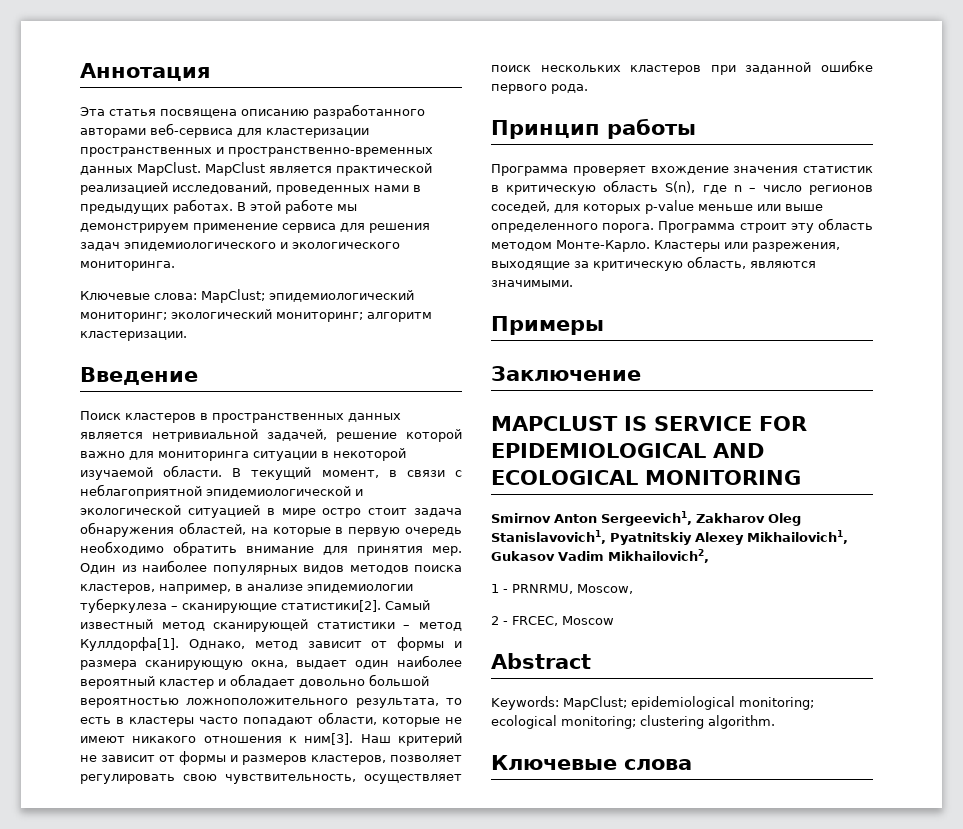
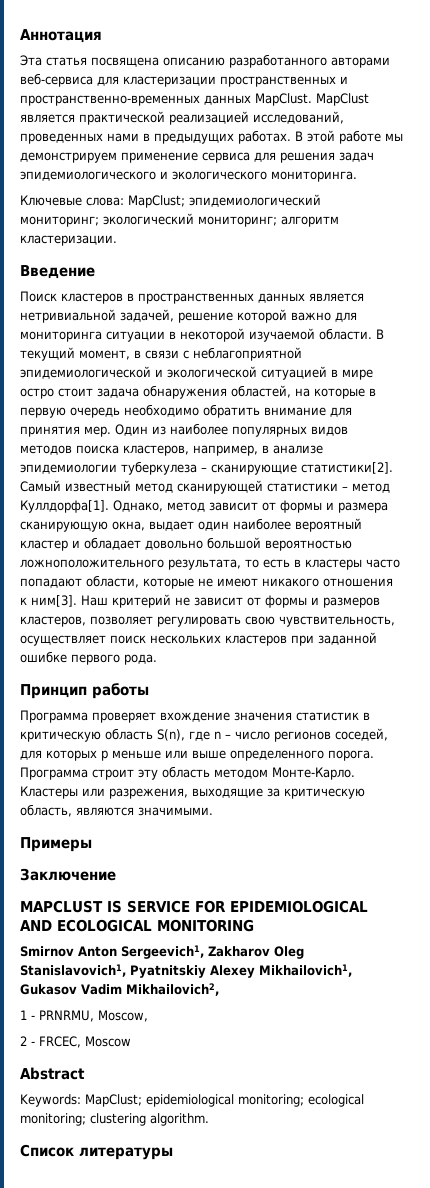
[645,200,694,214] p-value -> [101,750,108,761] p
[491,755,692,770] Ключевые слова -> [20,1144,173,1160] Список литературы

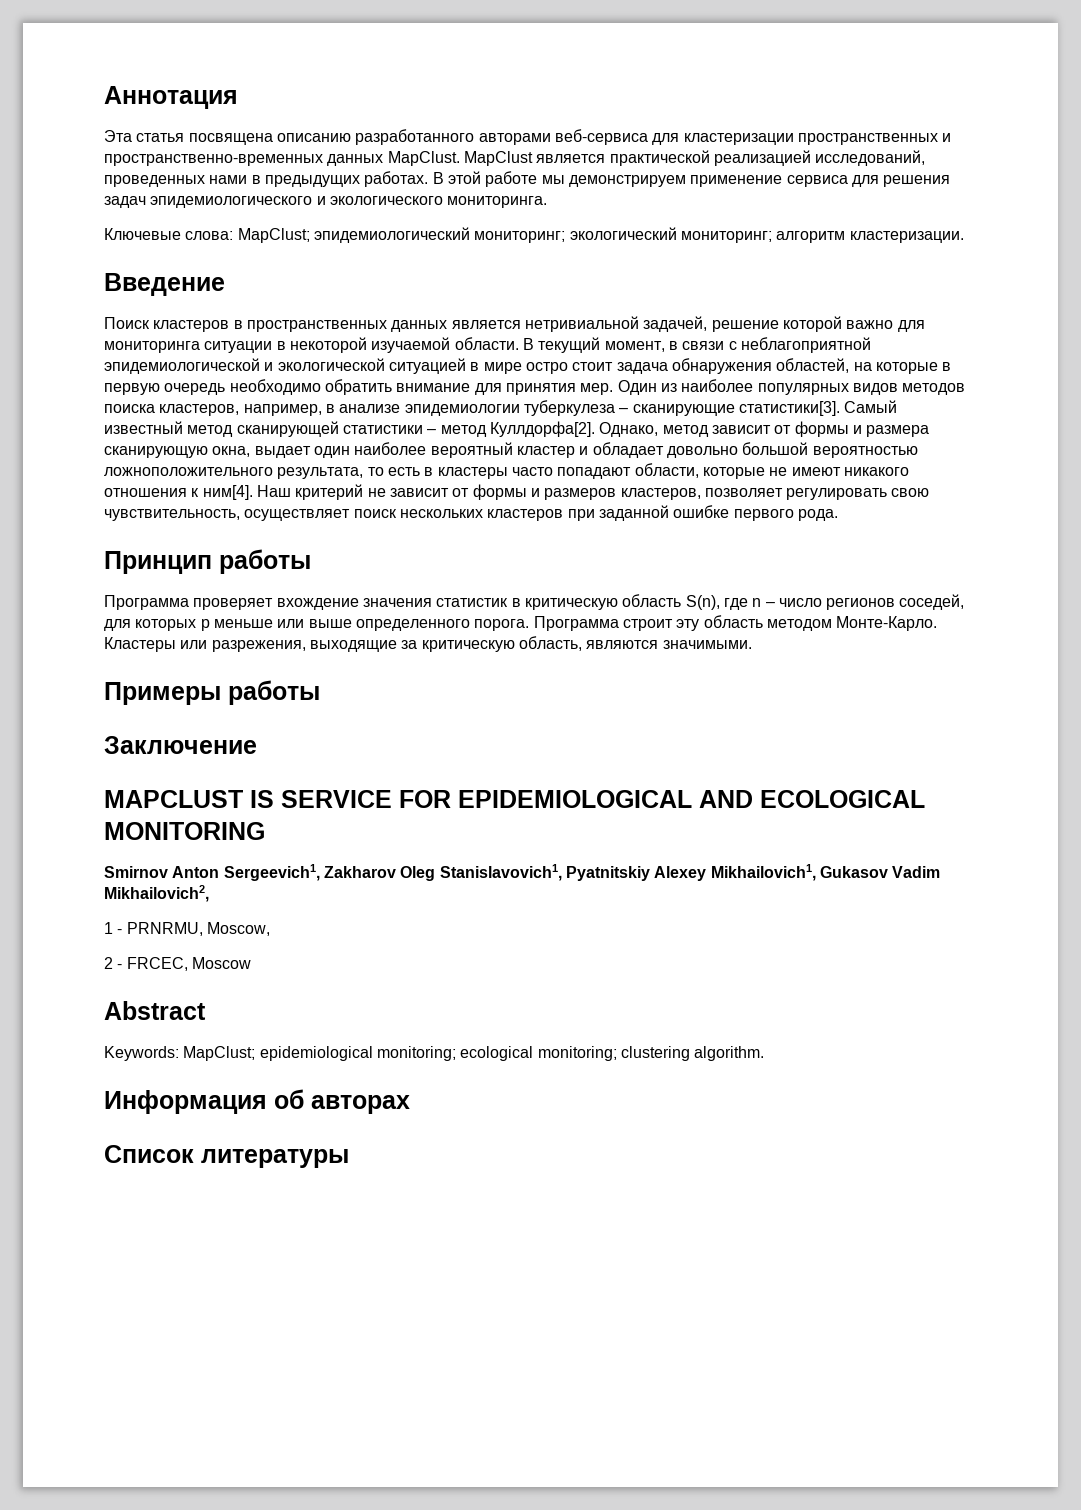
[301,462,393,474] статистики[2]. -> [738,401,840,416] статистики[3].
[20,500,109,513] Куллдорфа[1]. -> [489,421,595,437] Куллдорфа[2].
[31,595,77,607] ним[3]. -> [202,485,253,500] ним[4].
(92, 844) none -> [228,680,320,705] работы
(209, 1119) none -> [104,1089,410,1114] // Информация об авторах

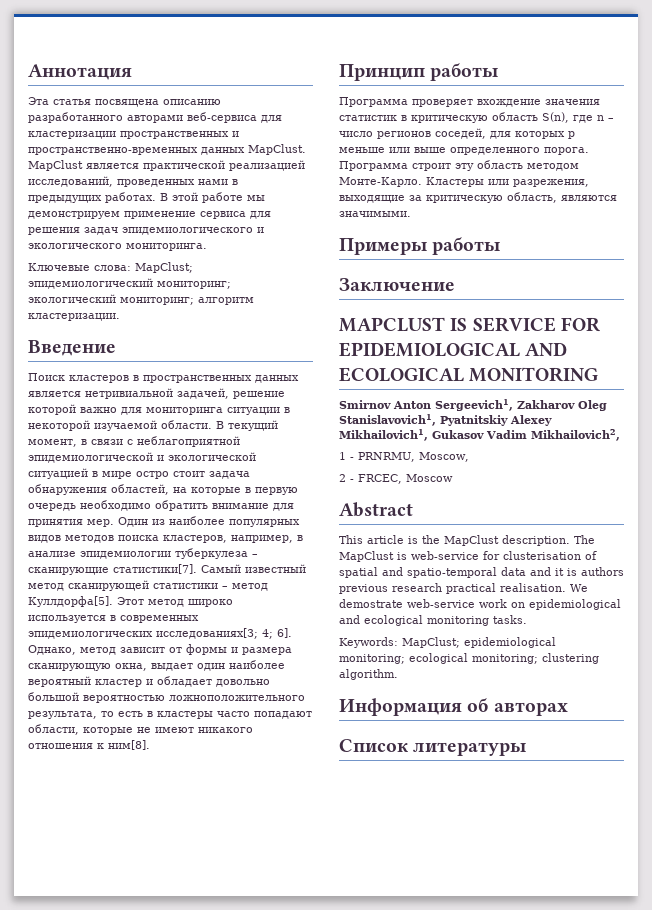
[738,401,840,416] статистики[3]. -> [113,564,197,574] статистики[7].
[489,421,595,437] Куллдорфа[2]. -> [28,596,233,607] [28,615,199,623] [28,628,292,639] Куллдорфа[5]. Этот метод широко используется в современных эпидемиологических исследованиях[3; 4; 6].
[202,484,930,500] [104,505,838,521] ним[4]. Наш критерий не зависит от формы и размеров кластеров, позволяет регулировать свою чувствительность, осуществляет поиск нескольких кластеров при заданной ошибке первого рода. -> [108,740,150,750] ним[8].
(206, 1010) none -> [339,535,595,546] [339,551,597,562] [339,567,624,578] [339,583,588,594] [339,599,621,610] [339,615,527,626] // This article is the MapClust description. The MapClust is web-service for clusterisation of spatial and spatio-temporal data and it is authors previous research practical realisation. We demostrate web-service work on epidemiological and ecological monitoring tasks.

